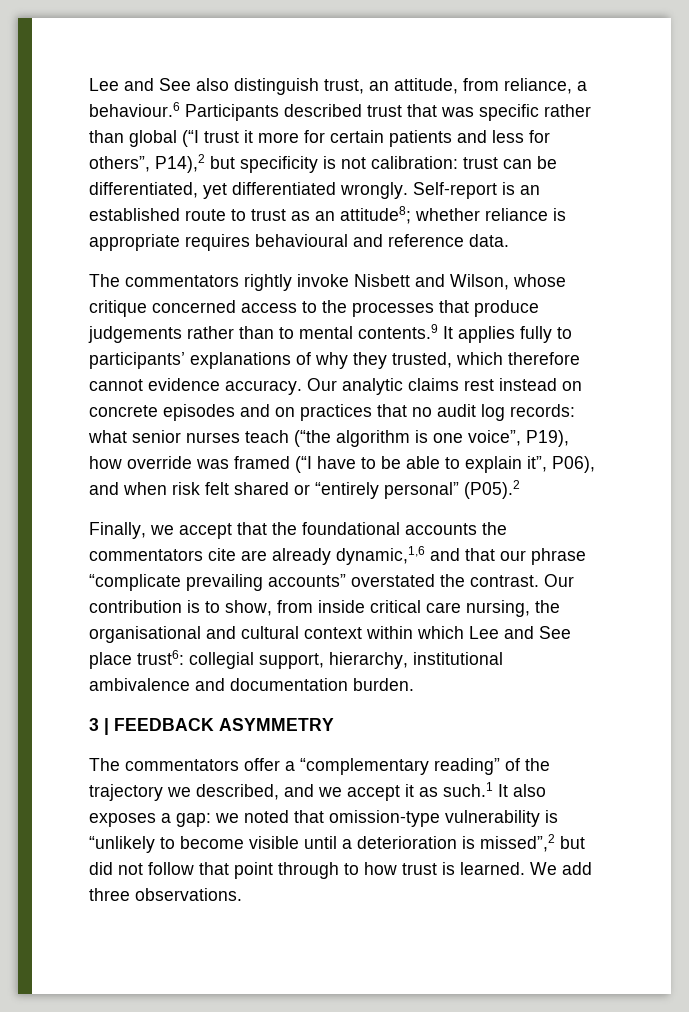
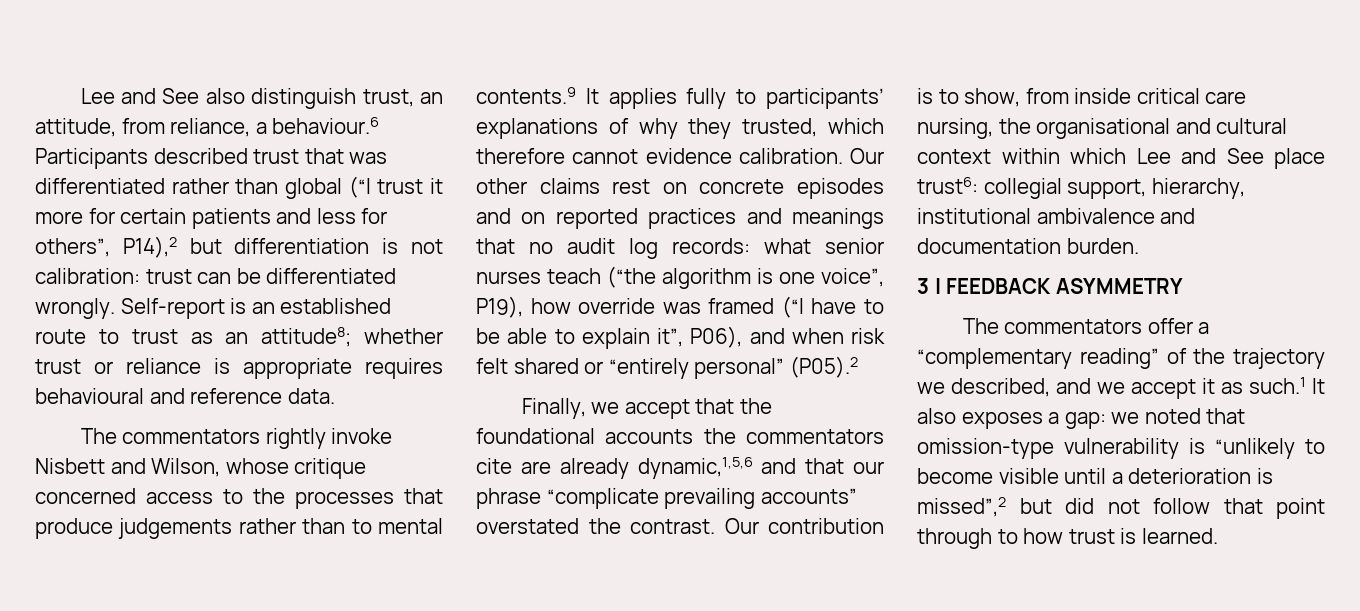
[479,104,539,121] specific -> [35,178,165,194] differentiated
[240,156,318,173] specificity -> [234,238,370,254] differentiation
[89,182,227,199] differentiated, yet -> (261, 276) none
(480, 214) none -> [35,359,113,374] trust or
[225,378,403,395] accuracy. Our analytic -> [738,148,884,164] [476,178,527,194] calibration. Our other
[499,378,557,391] instead -> (651, 186) none
[300,404,372,421] practices -> [555,208,884,229] reported practices and meanings
[336,546,425,565] dynamic,1,6 -> [637,457,753,479] dynamic,1,5,6
[530,862,592,875] [89,888,242,901] We add three observations. -> (1218, 536) none

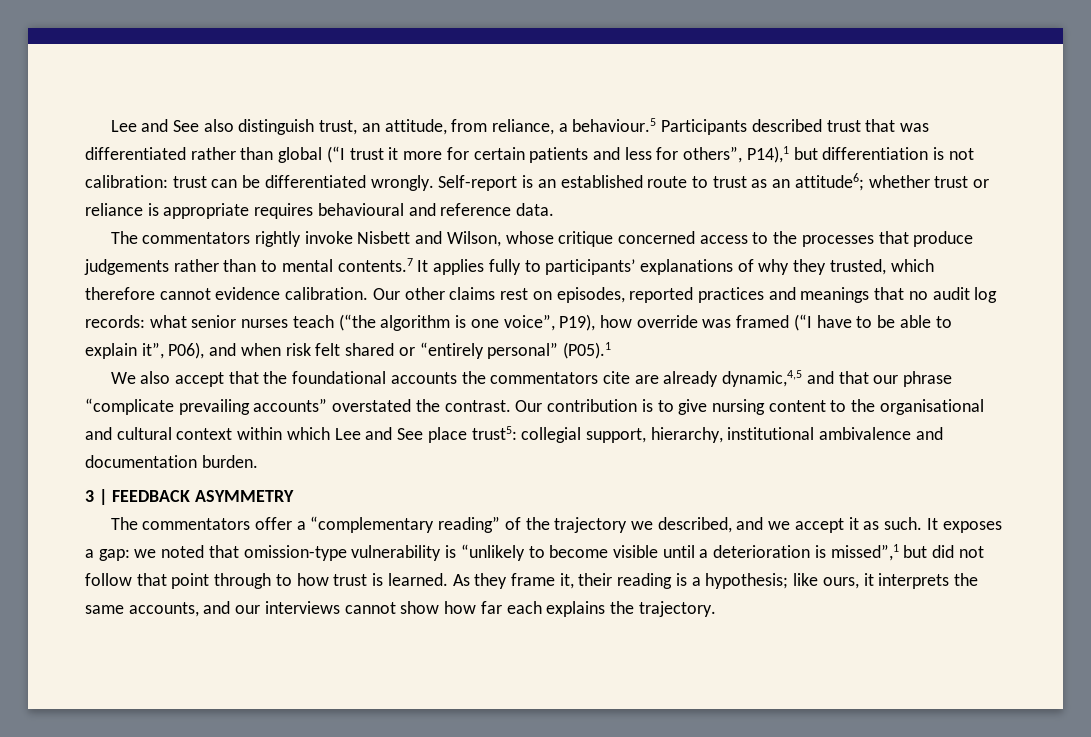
[272,117,380,134] behaviour.6 -> [572,118,657,132] behaviour.5
[122,236,177,258] P14),2 -> [746,146,789,163] P14),1
[261,327,352,347] attitude8; -> [794,173,864,191] attitude6;
[476,87,576,104] contents.9 -> [337,258,413,272] contents.7
[699,178,884,199] [476,208,546,224] concrete episodes and on -> [556,287,625,303] episodes,
[789,356,858,378] [521,398,620,419] (P05).2 // Finally, we -> [562,342,611,359] [110,371,171,384] (P05).1 // We also
[637,457,753,479] dynamic,1,5,6 -> [722,370,803,387] dynamic,4,5
[964,88,1247,107] [917,118,993,139] show, from inside critical care nursing, -> [678,399,847,415] give nursing content to
[917,177,978,194] trust6: -> [471,426,517,440] trust5:
[1249,377,1325,394] [917,408,956,424] such.1 It also -> [884,517,938,530] such. It
[917,497,1006,517] missed”,2 -> [830,544,899,561] missed”,1
(1218, 536) none -> [452,573,978,589] [85,601,716,617] As they frame it, their reading is a hypothesis; like ours, it interprets the same accounts, and our interviews cannot show how far each explains the trajectory.

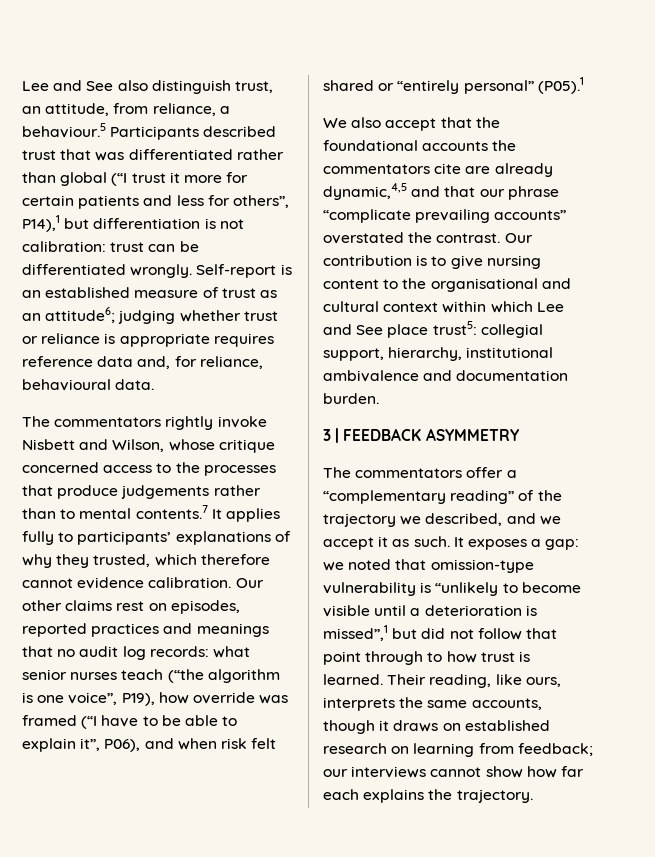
[647,176,708,188] route to -> [134,287,219,298] measure of
(864, 182) none -> [118,310,176,324] judging
[317,203,512,216] behavioural and reference -> [22,356,263,369] [22,379,111,391] reference data and, for reliance, behavioural
[452,573,789,589] As they frame it, their reading is a hypothesis; -> [387,674,492,688] Their reading,
[863,573,874,586] it -> (561, 682) none
[203,601,231,614] and -> [323,720,550,734] [323,743,593,757] though it draws on established research on learning from feedback;

